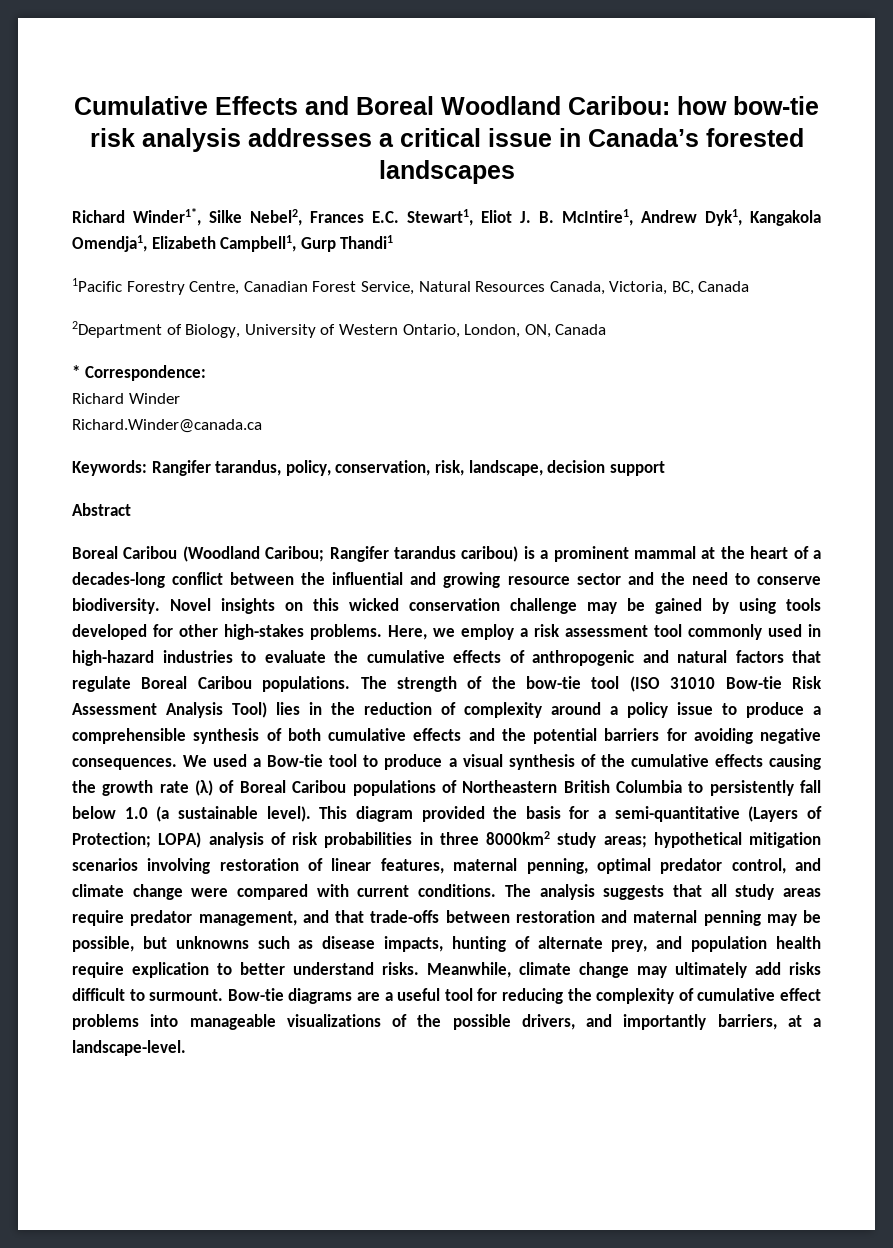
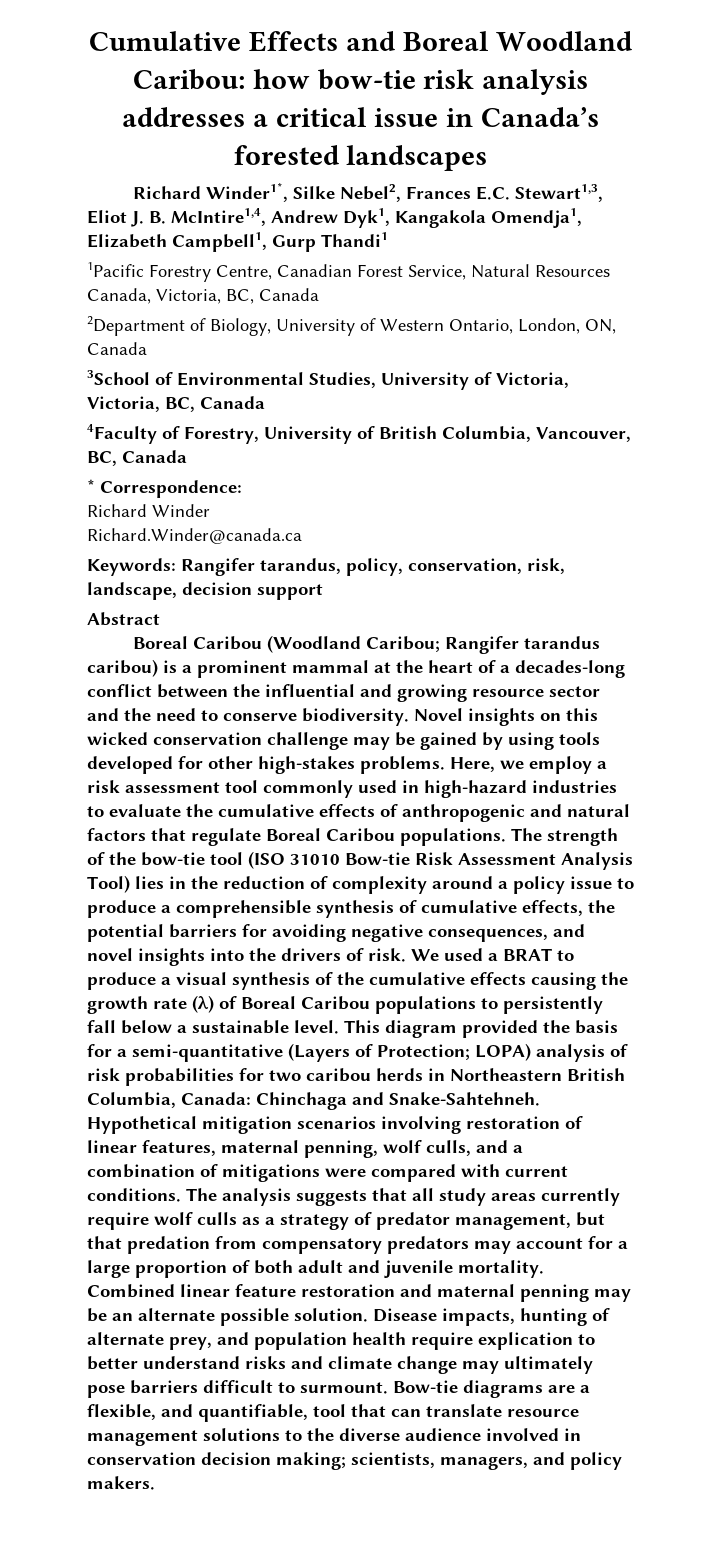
[407,209,473,226] Stewart1, -> [515,184,604,202] Stewart1,3,
[562,209,633,226] McIntire1, -> [171,208,266,226] McIntire1,4,
(607, 329) none -> [87,370,569,390] [87,396,265,412] [87,424,631,444] [87,450,187,466] // 3School of Environmental Studies, University of Victoria, Victoria, BC, Canada // 4Faculty of Forestry, University of British Columbia, Vancouver, BC, Canada
[287,728,495,741] both cumulative effects and -> [421,900,583,916] cumulative effects,
[72,758,177,770] consequences. -> [428,924,585,942] [87,948,406,966] consequences, and novel insights into the drivers of risk.
[267,754,358,767] Bow-tie tool -> [503,948,552,961] BRAT
[441,780,821,796] [72,806,311,822] of Northeastern British Columbia to persistently fall below 1.0 (a sustainable level). -> [481,996,603,1014] [87,1020,339,1034] to persistently fall below a sustainable level.
[419,831,742,848] in three 8000km2 study areas; hypothetical -> [239,1068,625,1082] [87,1092,540,1110] [87,1116,197,1134] for two caribou herds in Northeastern British Columbia, Canada: Chinchaga and Snake-Sahtehneh. Hypothetical
[596,858,822,874] [72,884,183,900] optimal predator control, and climate change -> [383,1140,523,1156] [87,1164,320,1182] wolf culls, and a combination of mitigations
[72,910,510,926] require predator management, and that trade-offs between -> [541,1188,620,1206] [87,1212,605,1230] [87,1236,628,1254] [87,1260,544,1278] [87,1284,296,1298] currently require wolf culls as a strategy of predator management, but that predation from compensatory predators may account for a large proportion of both adult and juvenile mortality. Combined linear feature
[72,936,376,952] possible, but unknowns such as disease -> [112,1308,437,1326] an alternate possible solution. Disease
[382,962,511,978] risks. Meanwhile, -> [245,1356,323,1369] risks and
[755,962,821,975] add risks -> [87,1380,198,1398] pose barriers
[397,988,822,1004] [72,1014,821,1030] [72,1040,186,1056] useful tool for reducing the complexity of cumulative effect problems into manageable visualizations of the possible drivers, and importantly barriers, at a landscape-level. -> [87,1404,579,1422] [87,1428,581,1446] [87,1452,622,1470] [87,1476,155,1490] flexible, and quantifiable, tool that can translate resource management solutions to the diverse audience involved in conservation decision making; scientists, managers, and policy makers.

